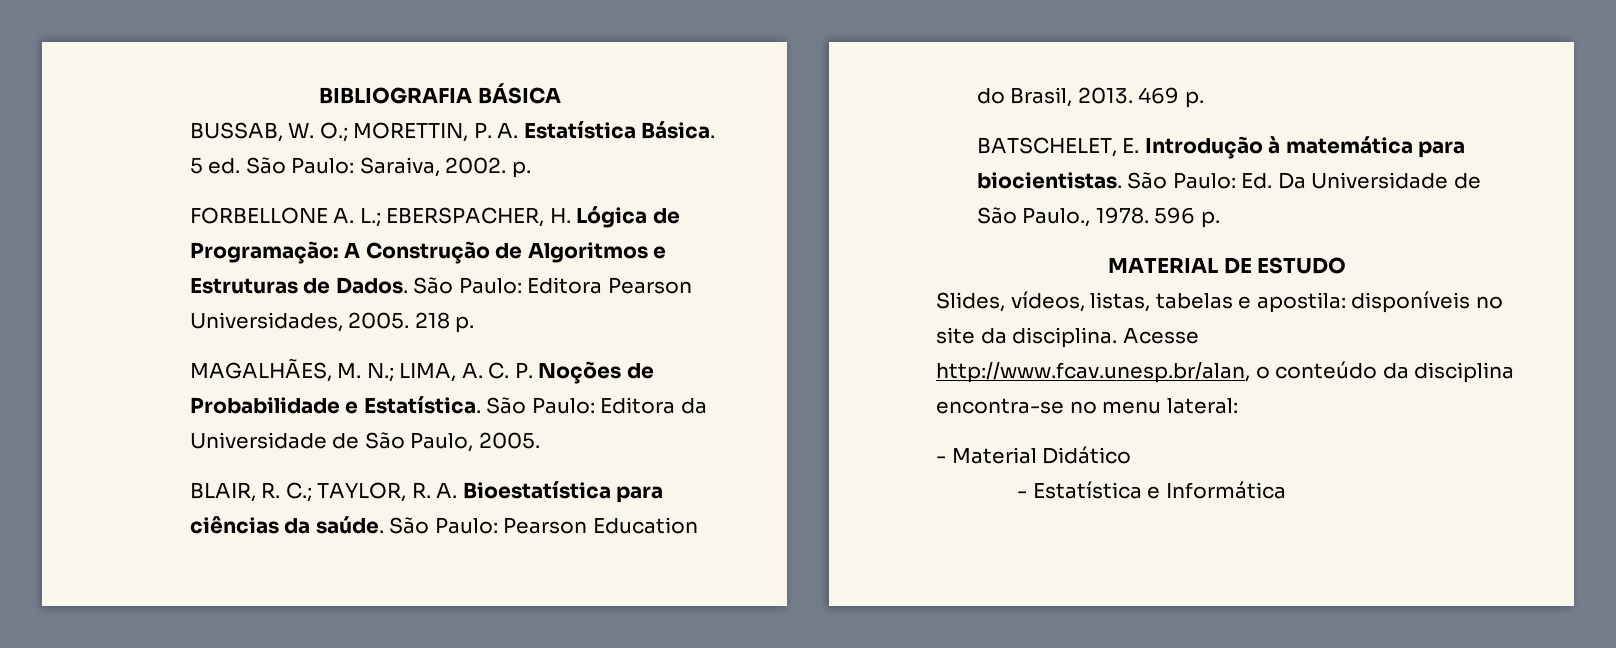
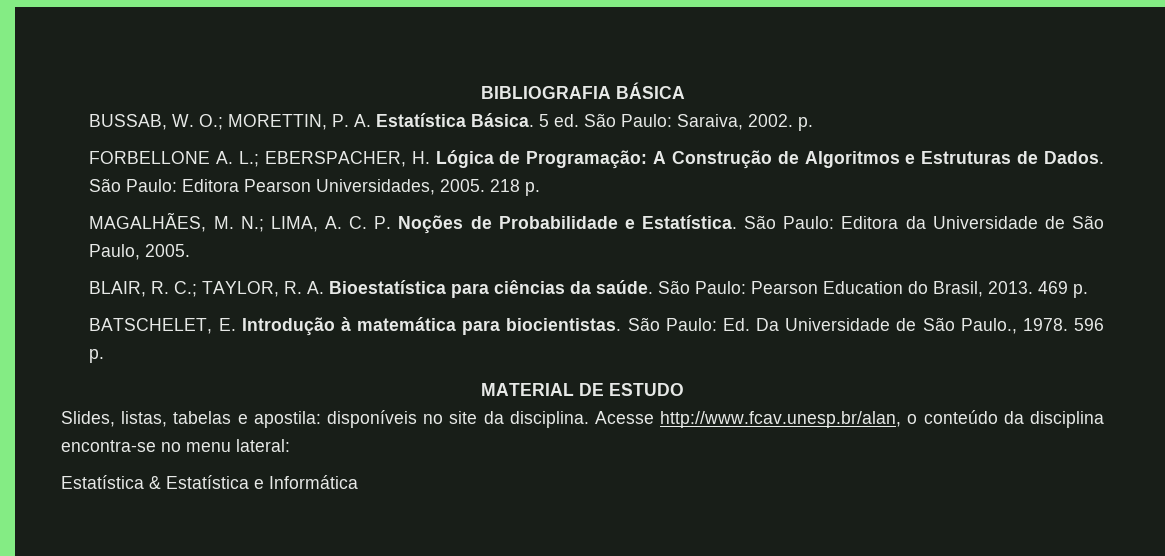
[1010,291,1085,312] vídeos, -> (115, 419) none
[936,446,1132,464] [1017,491,1028,498] - Material Didático // - -> [61,475,161,489] Estatística &

